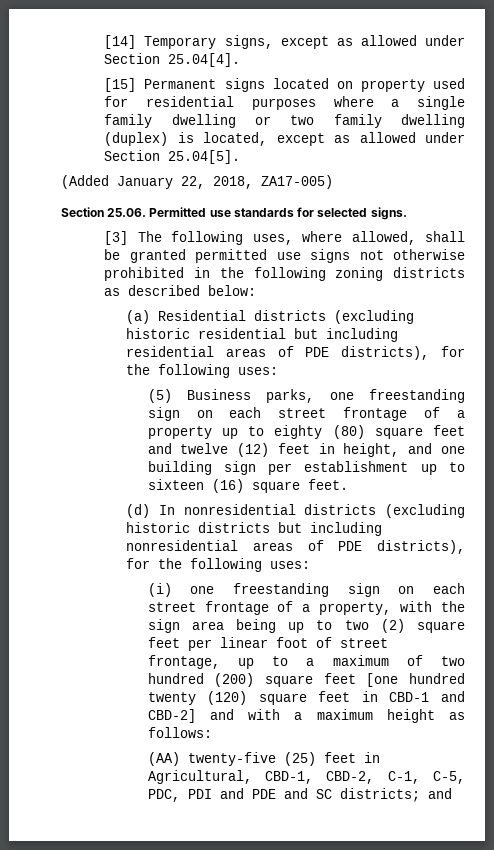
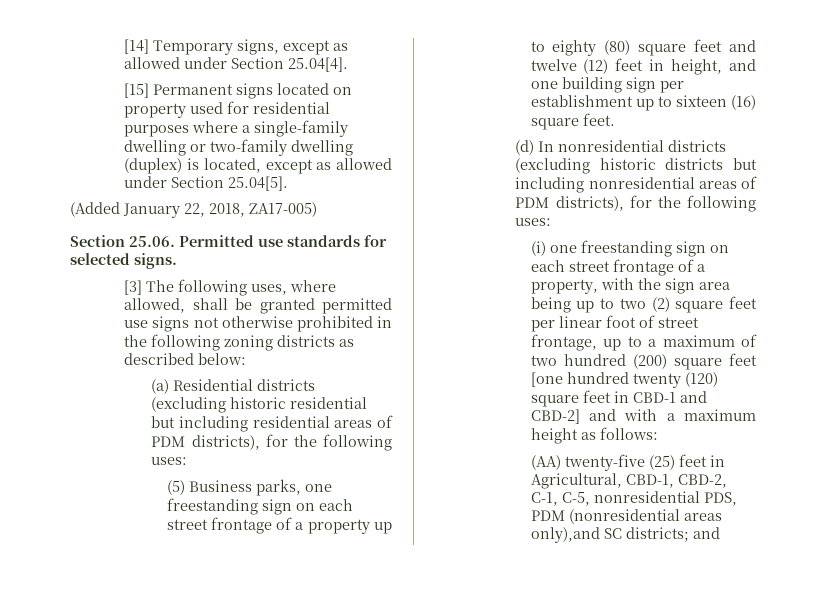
[416,96,465,110] [104,114,382,128] single family dwelling or two family -> [254,120,349,137] [124,139,288,156] single-family dwelling or two-family
[305,347,330,357] PDE -> [151,436,186,447] PDM
[338,541,363,551] PDE -> [515,197,550,208] PDM
[147,788,308,802] PDC, PDI and PDE and -> [593,491,737,506] [530,509,722,524] [530,527,600,543] nonresidential PDS, PDM (nonresidential areas only),and

